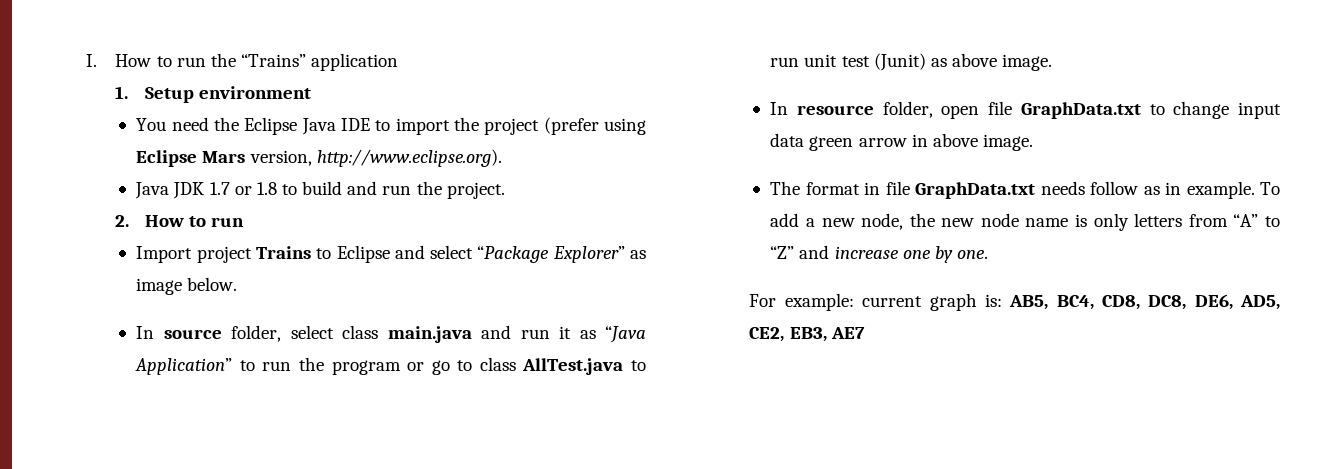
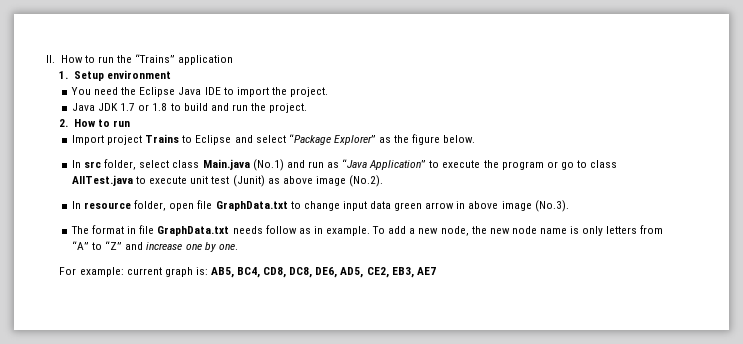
[85,54,97,67] I. -> [46,55,56,63] II.
[484,117,646,135] [136,149,502,167] project (prefer using Eclipse Mars version, http://www.eclipse.org). -> [290,87,329,97] project.
[136,278,183,295] image -> [394,134,441,145] the figure
[163,329,222,339] source -> [84,161,102,168] src
[387,325,572,343] main.java and run it -> [202,159,324,171] Main.java (No.1) and run
[262,361,292,371] run -> [442,160,481,168] execute
[770,57,800,67] run -> [149,176,188,184] execute
[1002,54,1053,71] image. -> [315,175,384,187] image (No.2).
[983,134,1034,151] image. -> [501,200,569,212] image (No.3).

